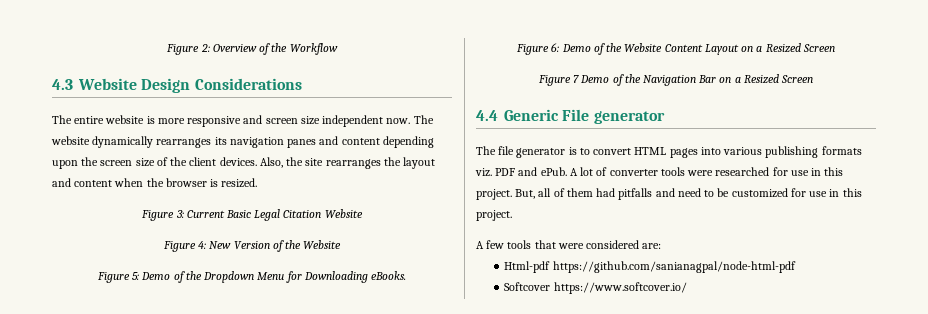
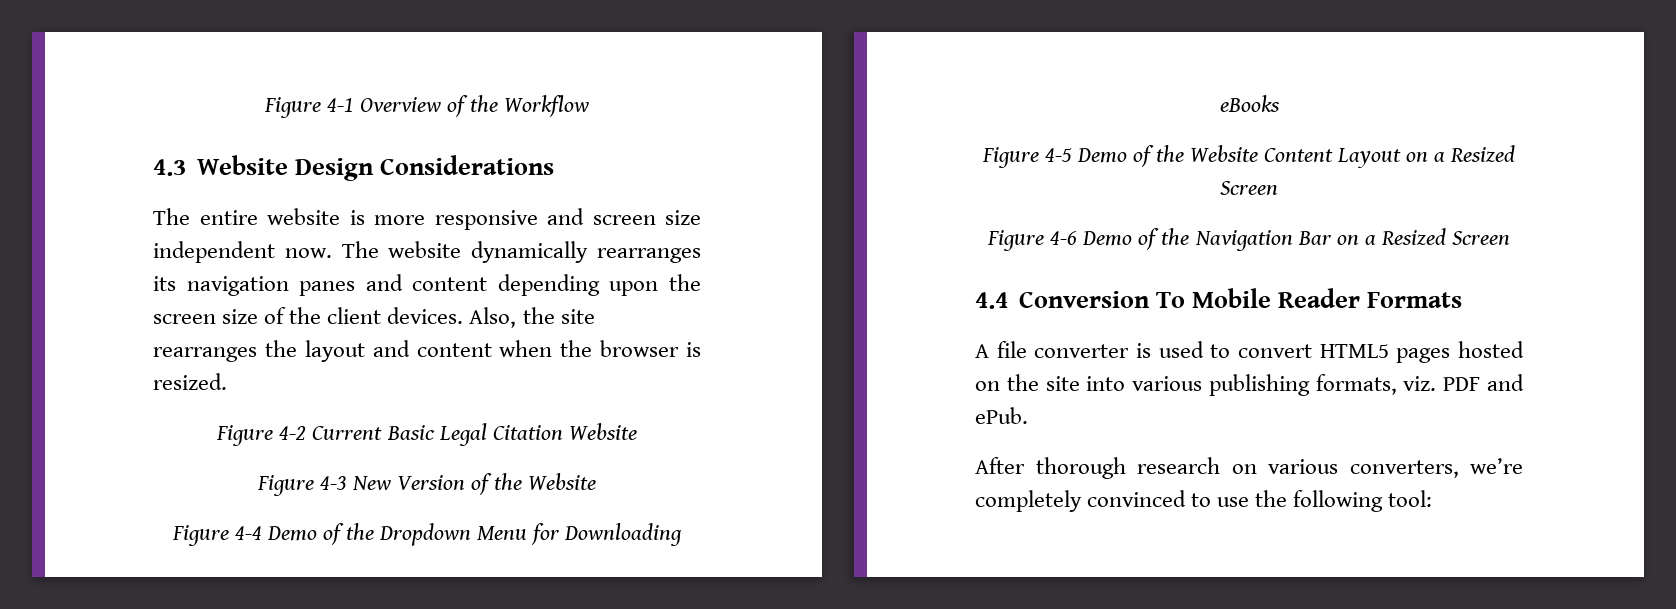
[166,44,210,55] Figure 2: -> [263,97,354,118] Figure 4-1
[175,210,184,218] 3: -> [279,426,307,440] 4-2
[198,241,207,249] 4: -> [319,476,347,490] 4-3
[132,272,140,280] 5: -> [234,526,262,540] 4-4
[371,271,407,280] [516,43,560,55] eBooks. // Figure 6: -> [1219,95,1280,112] [981,147,1072,168] eBooks // Figure 4-5
[573,75,580,83] 7 -> [1050,231,1078,245] 4-6
[504,109,665,124] [476,146,698,158] Generic File generator // The file generator is to convert HTML pages -> [1019,288,1463,308] [975,341,1524,363] [975,374,1080,391] Conversion To Mobile Reader Formats // A file converter is used to convert HTML5 pages hosted on the site
[821,146,862,155] formats -> [1315,374,1397,395] formats,
[569,167,844,176] [476,188,862,200] [476,210,512,221] [476,240,662,249] [504,261,796,273] [504,282,687,294] A lot of converter tools were researched for use in this project. But, all of them had pitfalls and need to be customized for use in this project. // A few tools that were considered are: // Html-pdf https://github.com/sanianagpal/node-html-pdf // Softcover https://www.softcover.io/ -> [975,457,1523,479] [975,490,1433,512] // After thorough research on various converters, we’re completely convinced to use the following tool:

